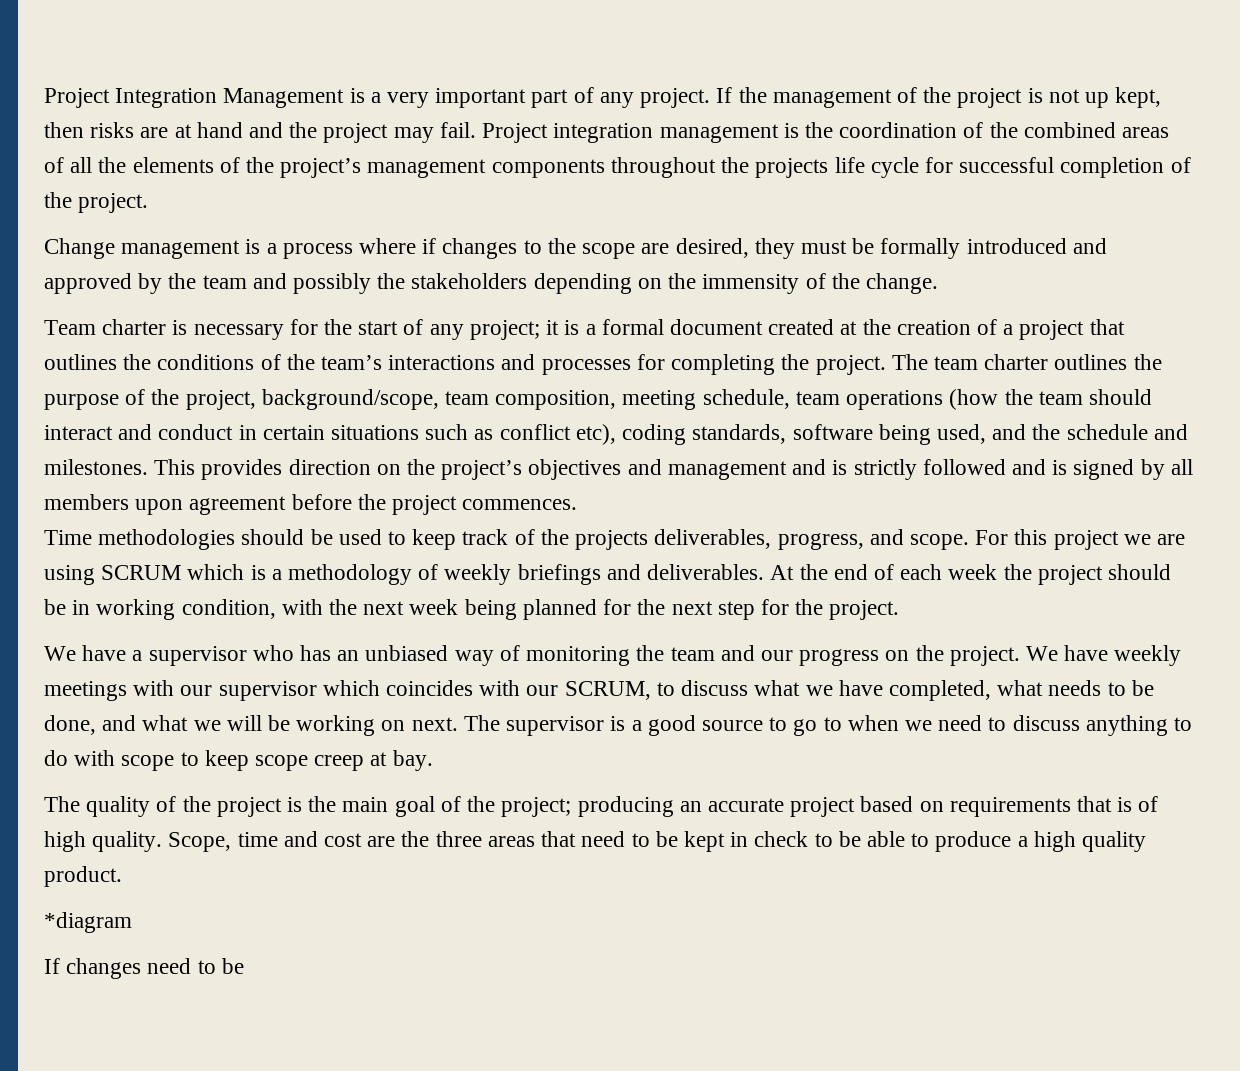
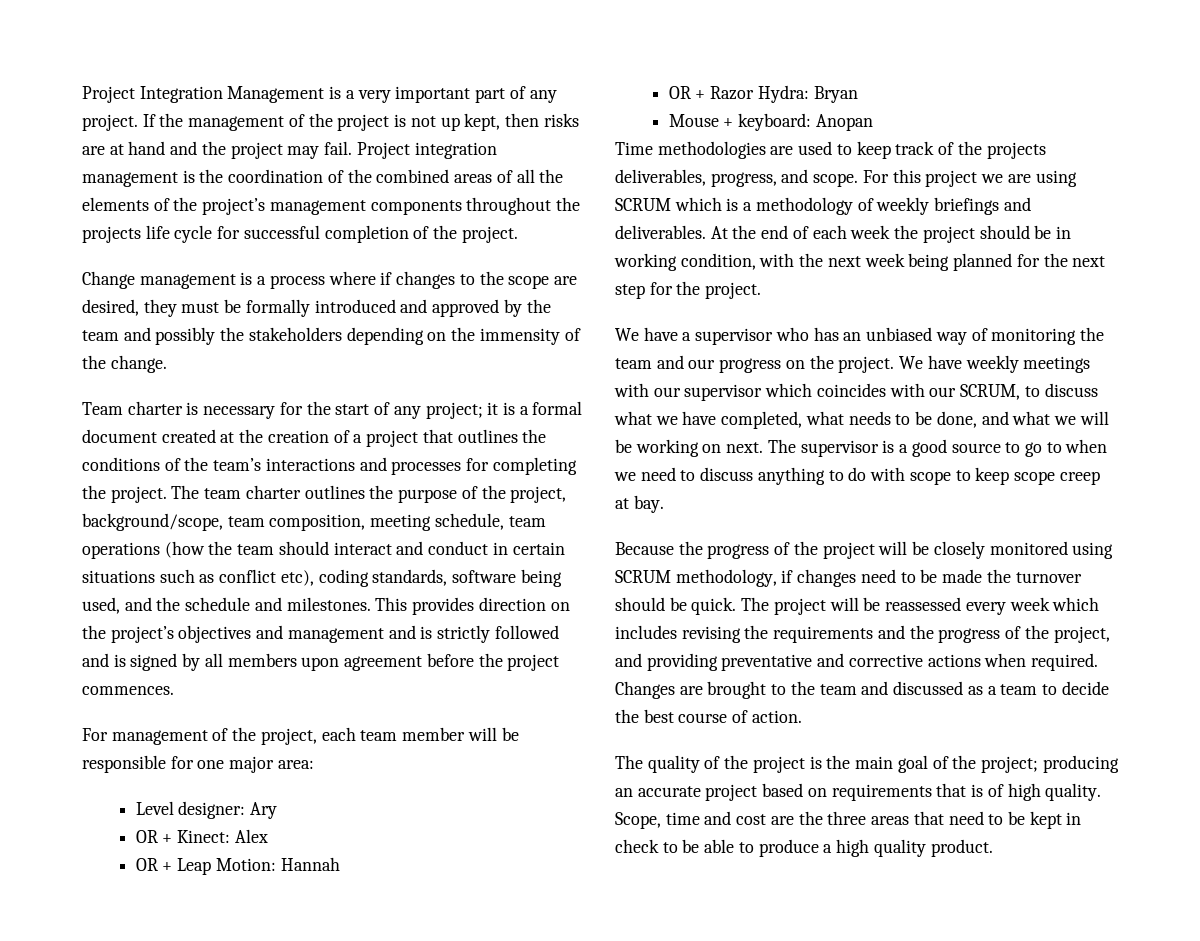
(578, 504) none -> [82,727,519,745] [82,755,314,773] [135,801,278,819] [135,829,268,843] [135,857,340,875] [668,85,858,103] [668,113,873,131] // For management of the project, each team member will be responsible for one major area: // Level designer: Ary // OR + Kinect: Alex // OR + Leap Motion: Hannah // OR + Razor Hydra: Bryan // Mouse + keyboard: Anopan
[241,529,333,545] should be -> [770,146,794,155] are
(433, 760) none -> [615,541,1114,559] [615,569,1082,587] [615,597,1100,615] [615,625,1110,643] [615,653,1099,671] [615,681,1109,699] [615,709,802,723] // Because the progress of the project will be closely monitored using SCRUM methodology, if changes need to be made the turnover should be quick. The project will be reassessed every week which includes revising the requirements and the progress of the project, and providing preventative and corrective actions when required. Changes are brought to the team and discussed as a team to decide the best course of action.
[44,912,132,933] [44,958,244,979] // *diagram // If changes need to be -> (993, 848) none

